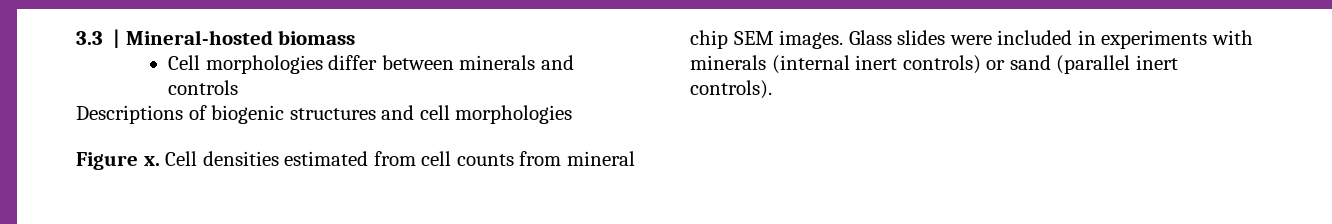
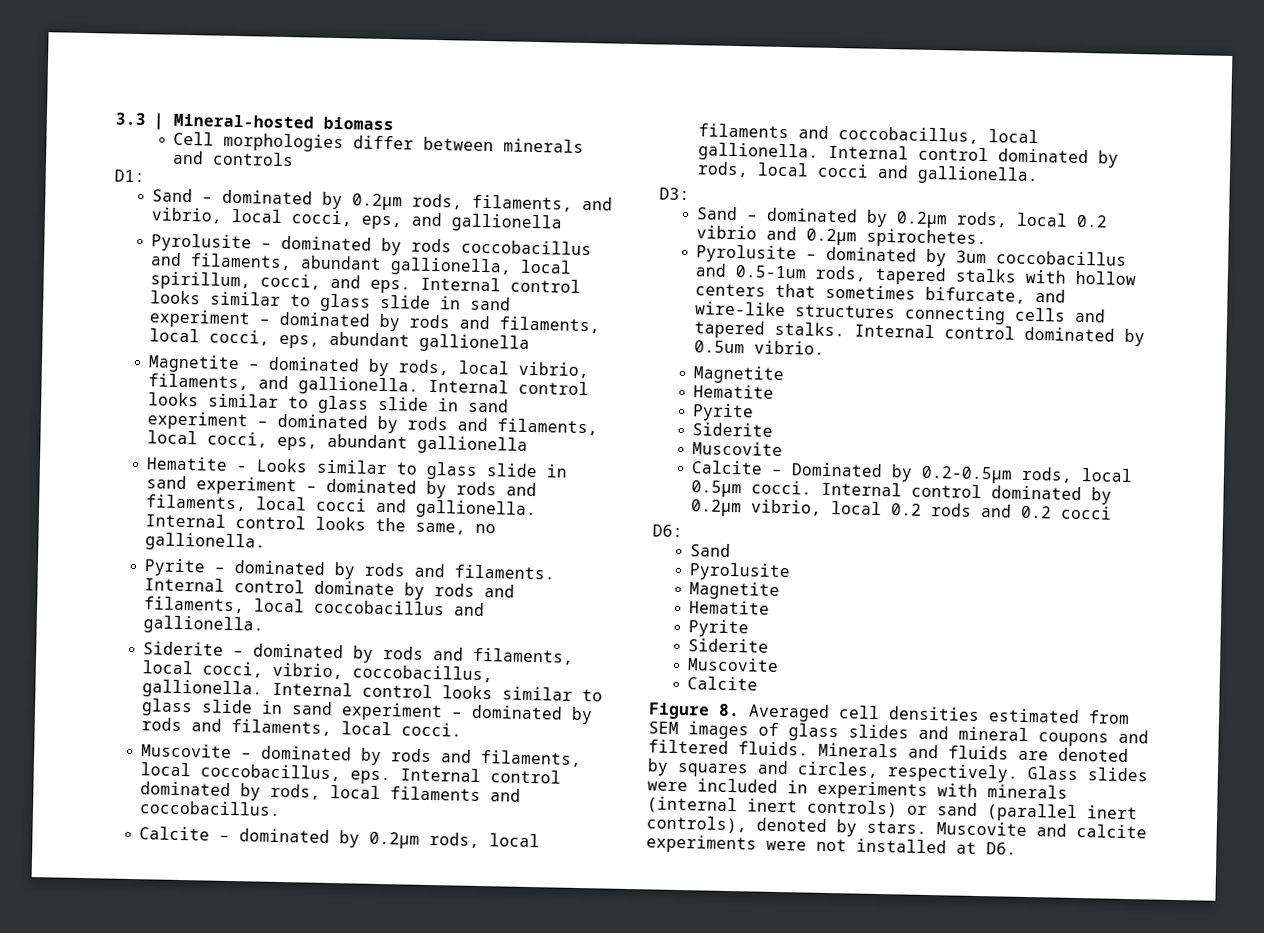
[76,105,573,124] [76,151,635,170] [690,30,844,49] Descriptions of biogenic structures and cell morphologies // Figure x. Cell densities estimated from cell counts from mineral chip SEM images. -> [114,169,145,183] [151,188,613,212] [150,207,563,233] [150,233,592,256] [149,252,572,277] [149,271,581,294] [149,290,511,312] [148,309,600,334] [148,328,530,353] [147,354,590,379] [147,373,589,396] [147,392,509,414] [146,411,598,436] [146,430,528,455] [145,456,568,480] [145,475,537,499] [145,494,537,520] [144,513,496,535] [144,532,266,552] [143,558,555,580] [143,577,515,600] [142,596,485,617] [142,615,264,635] [142,641,574,665] [141,660,493,683] [141,679,603,702] [140,698,593,725] [140,717,462,737] [140,743,582,768] [139,762,561,785] [139,781,521,802] [138,800,281,817] [138,826,540,849] [697,123,1039,144] [697,142,1119,168] [696,161,1039,186] [659,187,690,201] [695,206,1108,229] [695,225,987,249] [695,244,1127,267] [694,263,1137,286] [694,283,1066,304] [694,301,1106,325] [693,320,1145,347] [693,340,825,355] [692,365,785,385] [692,384,774,399] [691,403,754,422] [691,422,773,437] [691,441,783,457] [690,460,1133,484] [690,480,1112,505] [690,499,1112,520] [652,524,683,538] [689,543,731,557] [688,562,791,582] [688,581,780,600] [688,600,770,615] [687,619,749,638] [687,638,769,653] [686,657,779,672] [686,676,758,691] [648,702,1130,725] [648,721,1149,747] [648,739,1129,763] [647,758,1019,783] D1: // Sand – dominated by 0.2μm rods, filaments, and vibrio, local cocci, eps, and gallionella // Pyrolusite – dominated by rods coccobacillus and filaments, abundant gallionella, local spirillum, cocci, and eps. Internal control looks similar to glass slide in sand experiment – dominated by rods and filaments, local cocci, eps, abundant gallionella // Magnetite – dominated by rods, local vibrio, filaments, and gallionella. Internal control looks similar to glass slide in sand experiment – dominated by rods and filaments, local cocci, eps, abundant gallionella // Hematite - Looks similar to glass slide in sand experiment – dominated by rods and filaments, local cocci and gallionella. Internal control looks the same, no gallionella. // Pyrite – dominated by rods and filaments. Internal control dominate by rods and filaments, local coccobacillus and gallionella. // Siderite – dominated by rods and filaments, local cocci, vibrio, coccobacillus, gallionella. Internal control looks similar to glass slide in sand experiment – dominated by rods and filaments, local cocci. // Muscovite – dominated by rods and filaments, local coccobacillus, eps. Internal control dominated by rods, local filaments and coccobacillus. // Calcite – dominated by 0.2μm rods, local filaments and coccobacillus, local gallionella. Internal control dominated by rods, local cocci and gallionella. // D3: // Sand – dominated by 0.2μm rods, local 0.2 vibrio and 0.2μm spirochetes. // Pyrolusite – dominated by 3um coccobacillus and 0.5-1um rods, tapered stalks with hollow centers that sometimes bifurcate, and wire-like structures connecting cells and tapered stalks. Internal control dominated by 0.5um vibrio. // Magnetite // Hematite // Pyrite // Siderite // Muscovite // Calcite – Dominated by 0.2-0.5μm rods, local 0.5μm cocci. Internal control dominated by 0.2μm vibrio, local 0.2 rods and 0.2 cocci // D6: // Sand // Pyrolusite // Magnetite // Hematite // Pyrite // Siderite // Muscovite // Calcite // Figure 8. Averaged cell densities estimated from SEM images of glass slides and mineral coupons and filtered fluids. Minerals and fluids are denoted by squares and circles, respectively.
[690,80,772,99] controls). -> [646,815,1147,839] [646,834,1017,855] controls), denoted by stars. Muscovite and calcite experiments were not installed at D6.

